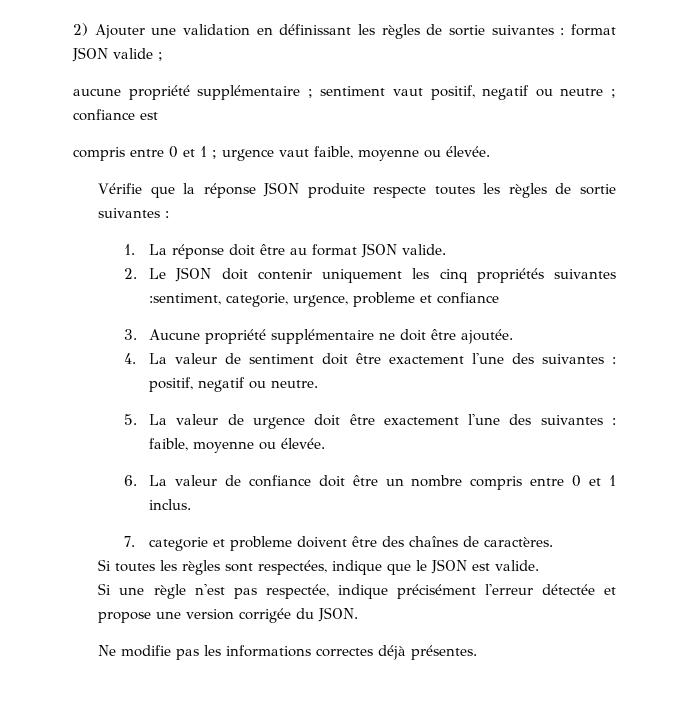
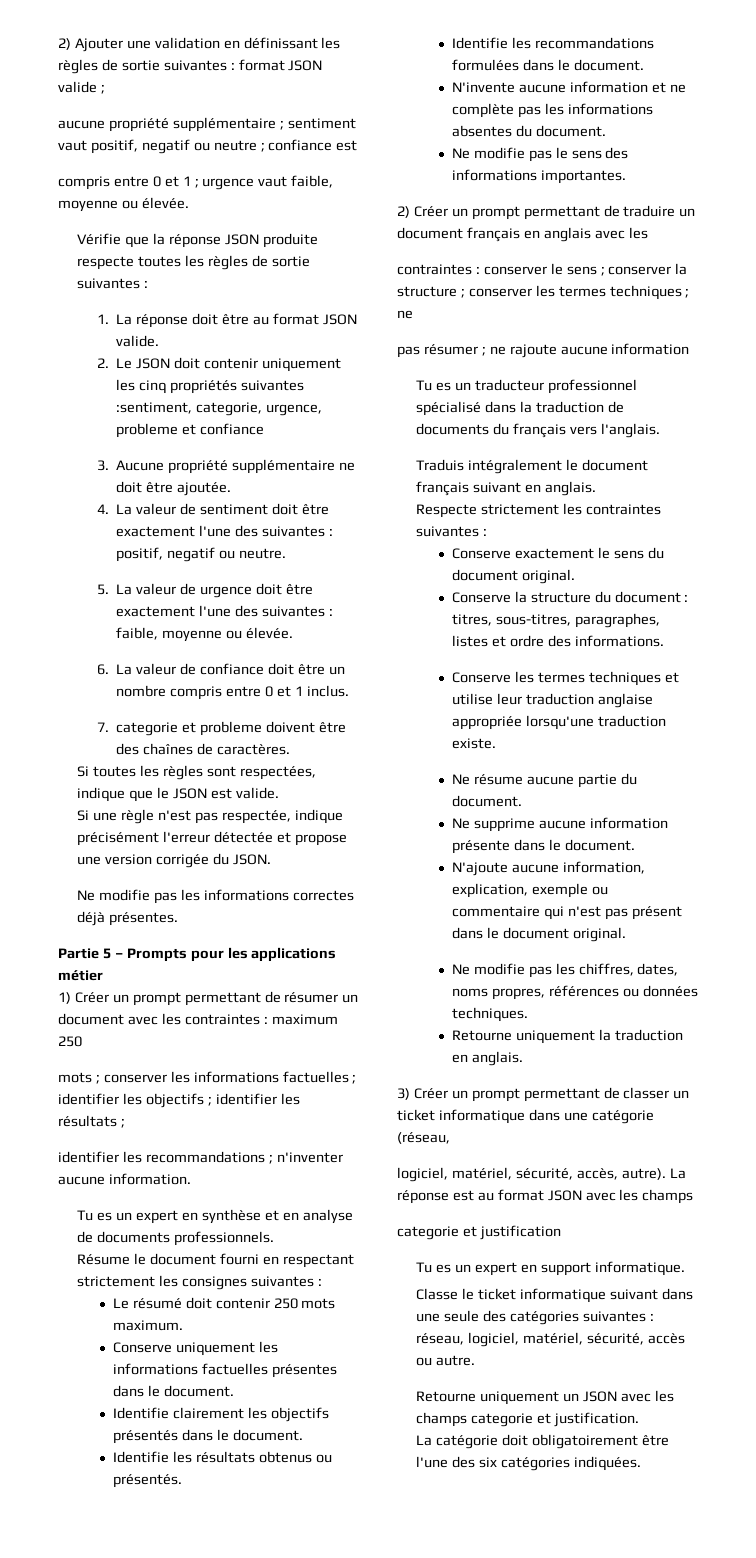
(478, 652) none -> [58,947,337,962] [58,970,103,981] [58,991,359,1006] [58,1013,338,1025] [58,1036,82,1047] [58,1071,357,1084] [58,1093,300,1108] [58,1115,125,1128] [58,1151,343,1164] [58,1173,191,1185] [77,1209,353,1224] [77,1231,275,1246] [77,1253,355,1268] [77,1275,323,1290] [112,1297,336,1309] [112,1320,183,1331] [112,1341,278,1356] [112,1363,337,1378] [112,1385,234,1397] [112,1407,329,1422] [112,1429,303,1444] [112,1451,332,1463] [112,1474,182,1488] [451,37,654,49] [451,59,644,71] [451,81,686,93] [451,103,653,118] [451,125,606,137] [451,147,629,162] [451,169,626,184] [397,205,696,220] [397,227,648,242] [397,263,688,276] [397,285,690,300] [397,310,413,319] [397,343,690,358] [416,379,638,394] [416,401,625,416] [416,423,661,438] [416,459,649,474] [416,481,597,496] [416,503,662,518] [416,526,488,537] [451,547,664,559] [451,569,575,584] [451,591,689,603] [451,613,660,628] [451,635,664,647] [451,671,679,686] [451,693,653,708] [451,715,666,730] [451,738,496,749] [451,773,637,788] [451,795,522,807] [451,817,668,832] [451,839,635,854] [451,861,645,876] [451,883,608,898] [451,906,682,920] [451,927,626,942] [451,963,679,978] [451,985,698,1000] [451,1007,528,1022] [451,1029,683,1044] [451,1051,523,1066] [397,1087,690,1102] [397,1109,654,1124] [397,1132,450,1144] [397,1167,686,1182] [397,1189,694,1204] [397,1225,561,1240] [416,1261,685,1276] [416,1288,694,1303] [416,1310,655,1325] [416,1332,686,1347] [416,1355,476,1366] [416,1390,675,1405] [416,1412,640,1427] [416,1434,670,1449] [416,1456,642,1471] // Partie 5 – Prompts pour les applications métier // 1) Créer un prompt permettant de résumer un document avec les contraintes : maximum 250 // mots ; conserver les informations factuelles ; identifier les objectifs ; identifier les résultats ; // identifier les recommandations ; n'inventer aucune information. // Tu es un expert en synthèse et en analyse de documents professionnels. // Résume le document fourni en respectant strictement les consignes suivantes : // Le résumé doit contenir 250 mots maximum. // Conserve uniquement les informations factuelles présentes dans le document. // Identifie clairement les objectifs présentés dans le document. // Identifie les résultats obtenus ou présentés. // Identifie les recommandations formulées dans le document. // N'invente aucune information et ne complète pas les informations absentes du document. // Ne modifie pas le sens des informations importantes. // 2) Créer un prompt permettant de traduire un document français en anglais avec les // contraintes : conserver le sens ; conserver la structure ; conserver les termes techniques ; ne // pas résumer ; ne rajoute aucune information // Tu es un traducteur professionnel spécialisé dans la traduction de documents du français vers l'anglais. // Traduis intégralement le document français suivant en anglais. // Respecte strictement les contraintes suivantes : // Conserve exactement le sens du document original. // Conserve la structure du document : titres, sous-titres, paragraphes, listes et ordre des informations. // Conserve les termes techniques et utilise leur traduction anglaise appropriée lorsqu'une traduction existe. // Ne résume aucune partie du document. // Ne supprime aucune information présente dans le document. // N'ajoute aucune information, explication, exemple ou commentaire qui n'est pas présent dans le document original. // Ne modifie pas les chiffres, dates, noms propres, références ou données techniques. // Retourne uniquement la traduction en anglais. // 3) Créer un prompt permettant de classer un ticket informatique dans une catégorie (réseau, // logiciel, matériel, sécurité, accès, autre). La réponse est au format JSON avec les champs // categorie et justification // Tu es un expert en support informatique. // Classe le ticket informatique suivant dans une seule des catégories suivantes : réseau, logiciel, matériel, sécurité, accès ou autre. // Retourne uniquement un JSON avec les champs categorie et justification. // La catégorie doit obligatoirement être l'une des six catégories indiquées.

